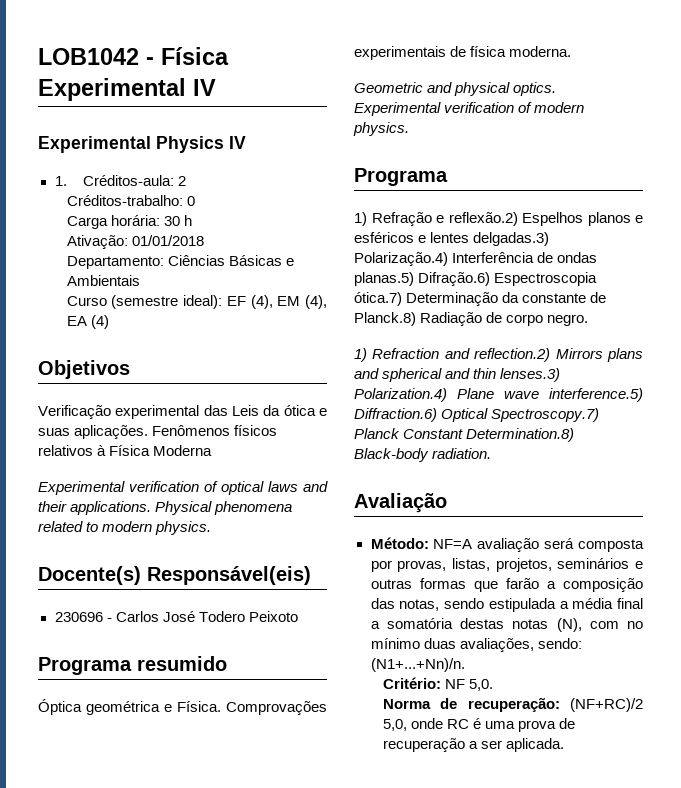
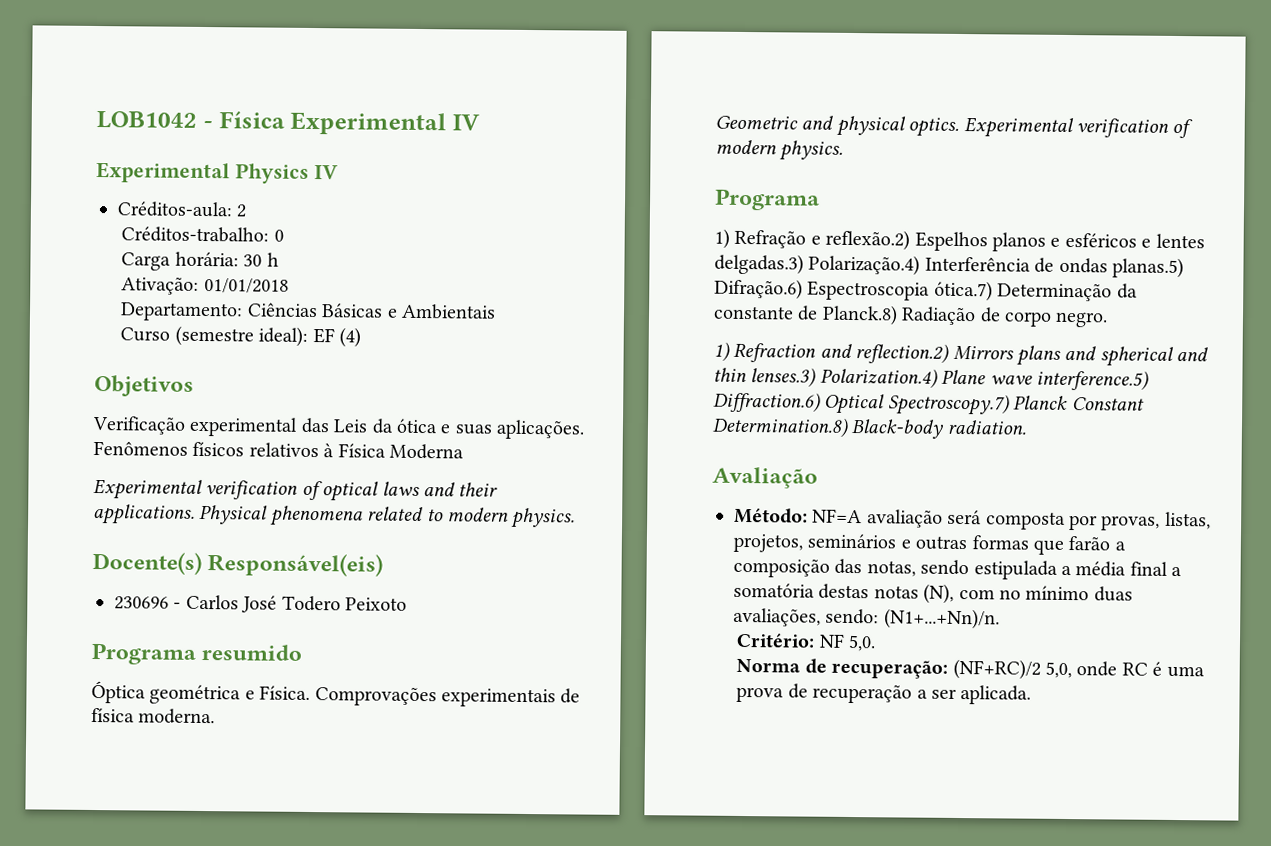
[54,176,67,186] 1. -> (339, 172) none
[250,295,327,309] [66,316,87,326] (4), EM (4), EA -> (335, 336) none

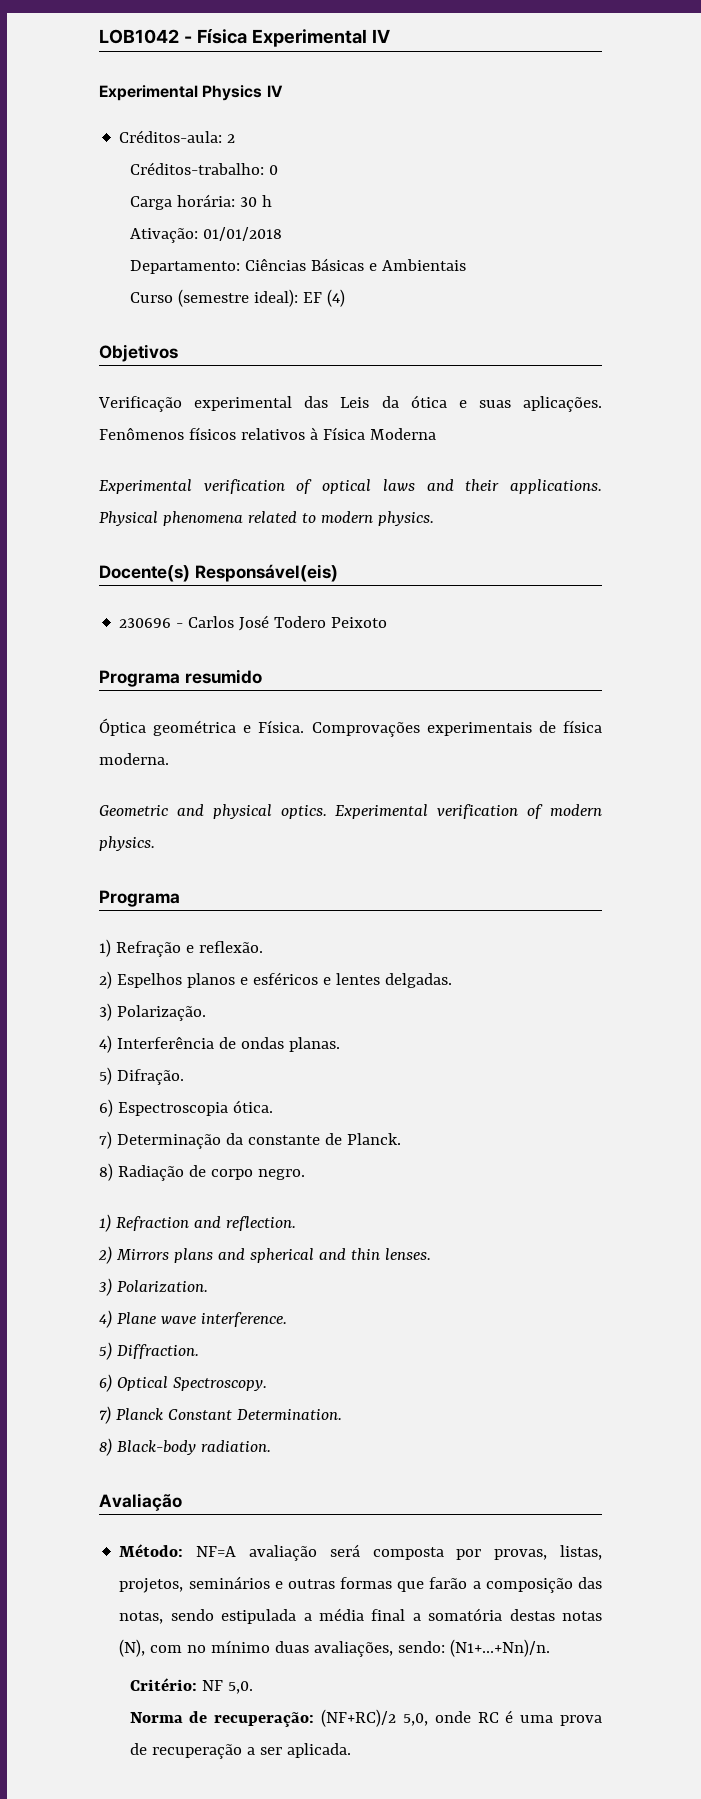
[825,229,911,251] reflexão.2) -> [198,941,263,953] [99,971,112,989] reflexão. // 2)
[714,253,1184,279] [714,278,993,302] delgadas.3) Polarização.4) Interferência de ondas planas.5) Difração.6) Espectroscopia ótica.7) -> [384,973,452,988] [99,1003,206,1021] [99,1035,340,1053] [99,1067,184,1085] [99,1099,273,1117] [99,1131,112,1149] delgadas. // 3) Polarização. // 4) Interferência de ondas planas. // 5) Difração. // 6) Espectroscopia ótica. // 7)
[821,304,898,326] Planck.8) -> [346,1133,401,1145] [99,1163,113,1181] Planck. // 8)
[855,343,950,364] reflection.2) -> [225,1216,296,1231] [98,1246,112,1264] reflection. // 2)
[750,367,1149,391] [713,391,1145,416] [712,416,849,438] lenses.3) Polarization.4) Plane wave interference.5) Diffraction.6) Optical Spectroscopy.7) Planck Constant Determination.8) -> [384,1248,431,1260] [99,1278,208,1296] [99,1310,287,1328] [99,1342,199,1360] [99,1374,267,1392] [99,1406,342,1424] [99,1438,112,1456] lenses. // 3) Polarization. // 4) Plane wave interference. // 5) Diffraction. // 6) Optical Spectroscopy. // 7) Planck Constant Determination. // 8)

